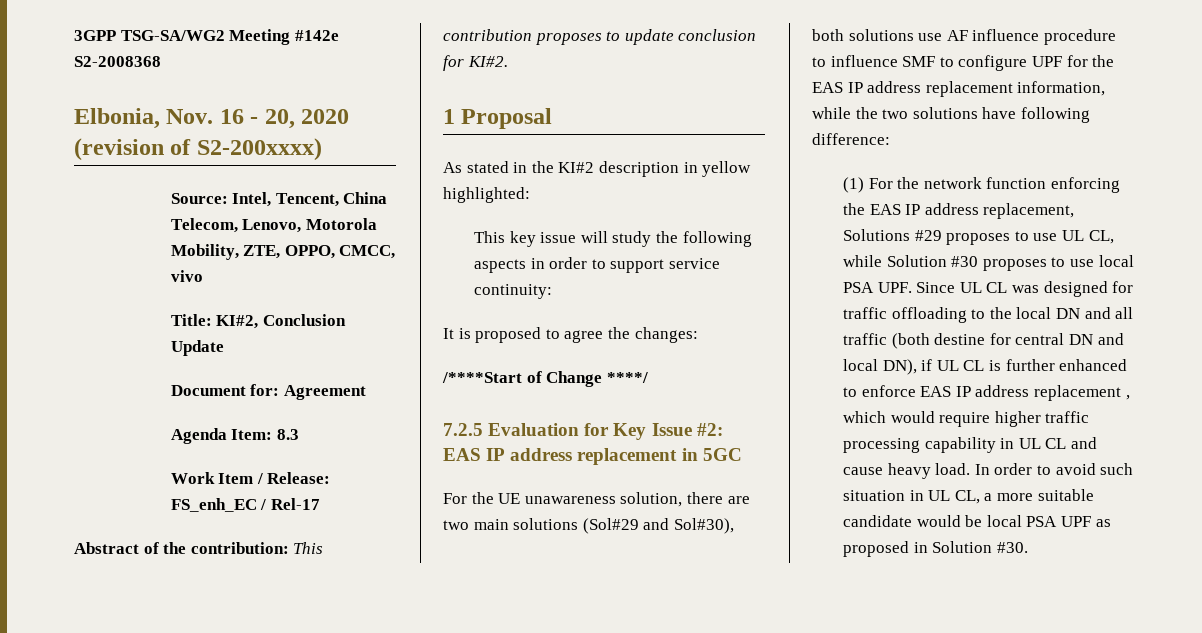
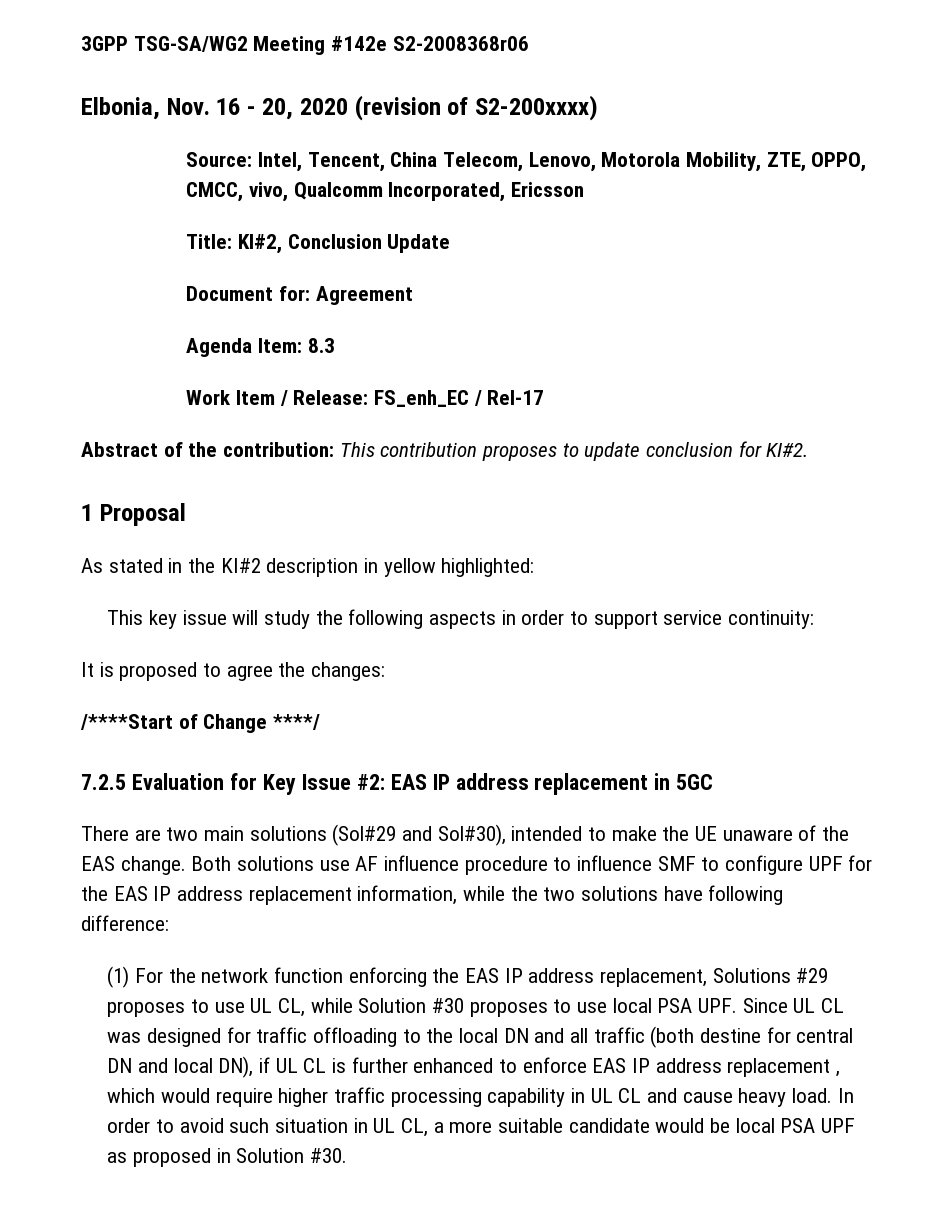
[74,56,161,67] S2-2008368 -> [392,36,529,51] S2-2008368r06
[170,270,203,282] vivo -> [248,182,584,202] vivo, Qualcomm Incorporated, Ericsson
[443,492,723,507] For the UE unawareness solution, there -> [81,826,129,841] There
[812,29,844,41] both -> [511,825,850,841] [81,856,232,875] intended to make the UE unaware of the EAS change. Both

